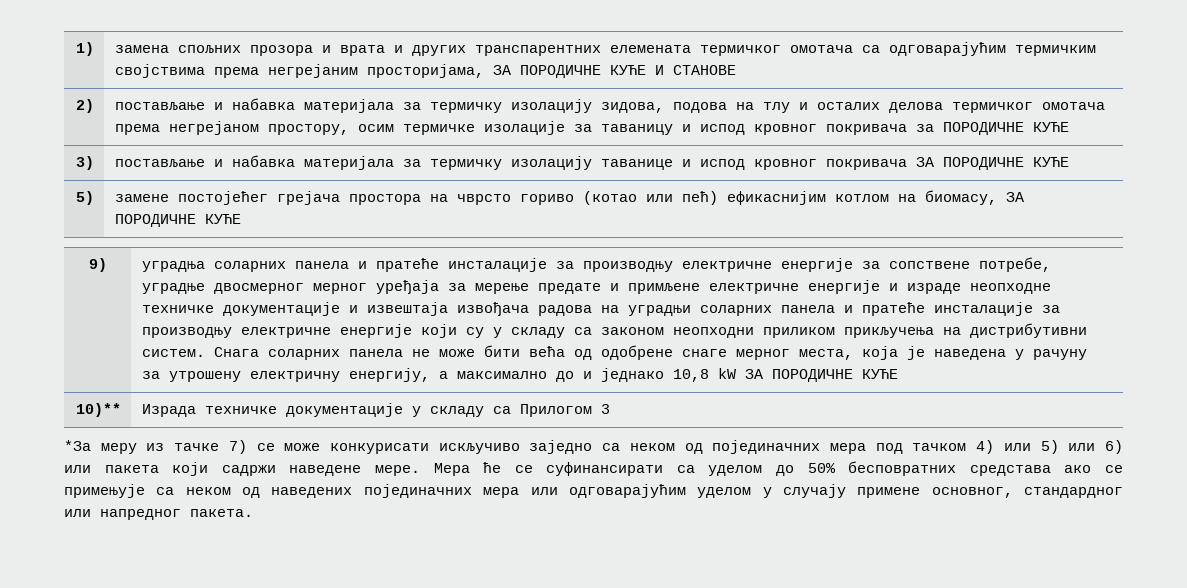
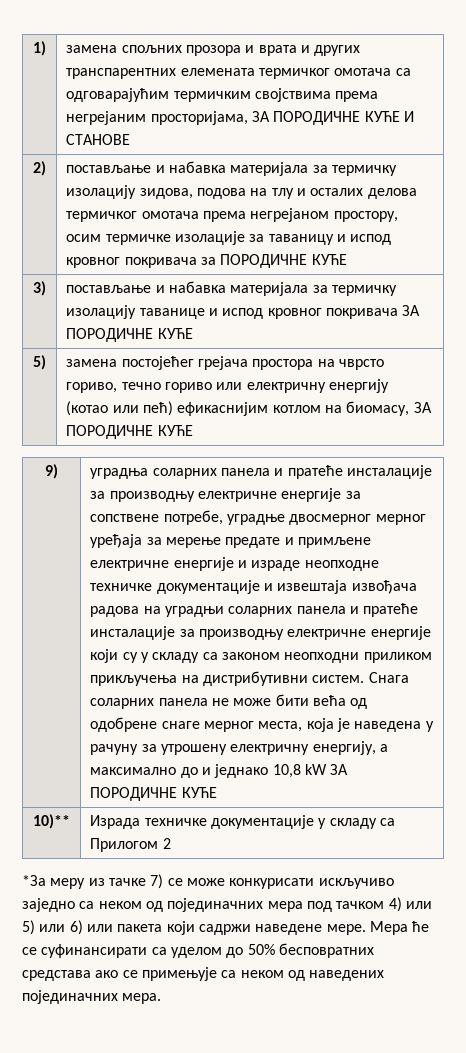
[114,194,169,202] замене -> [66,359,118,367] замена
[519,194,574,205] гориво -> [66,379,390,393] гориво, течно гориво или електричну енергију
[600,404,610,414] 3 -> [162,838,171,849] 2
[483,484,1123,498] [64,509,253,520] мера или одговарајућим уделом у случају примене основног, стандардног или напредног пакета. -> [122,993,162,1004] мера.

